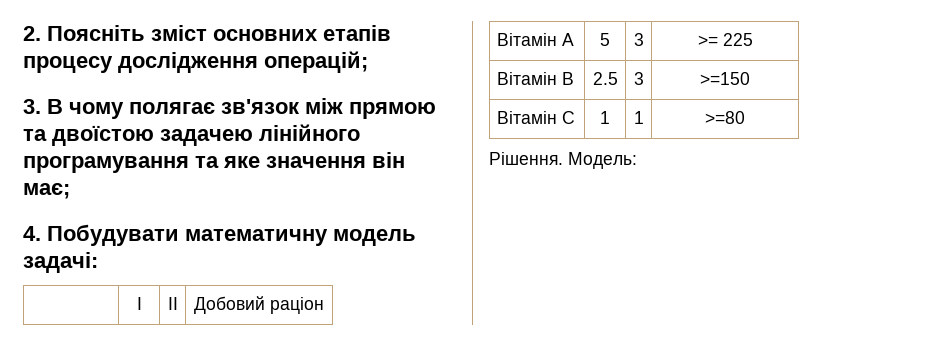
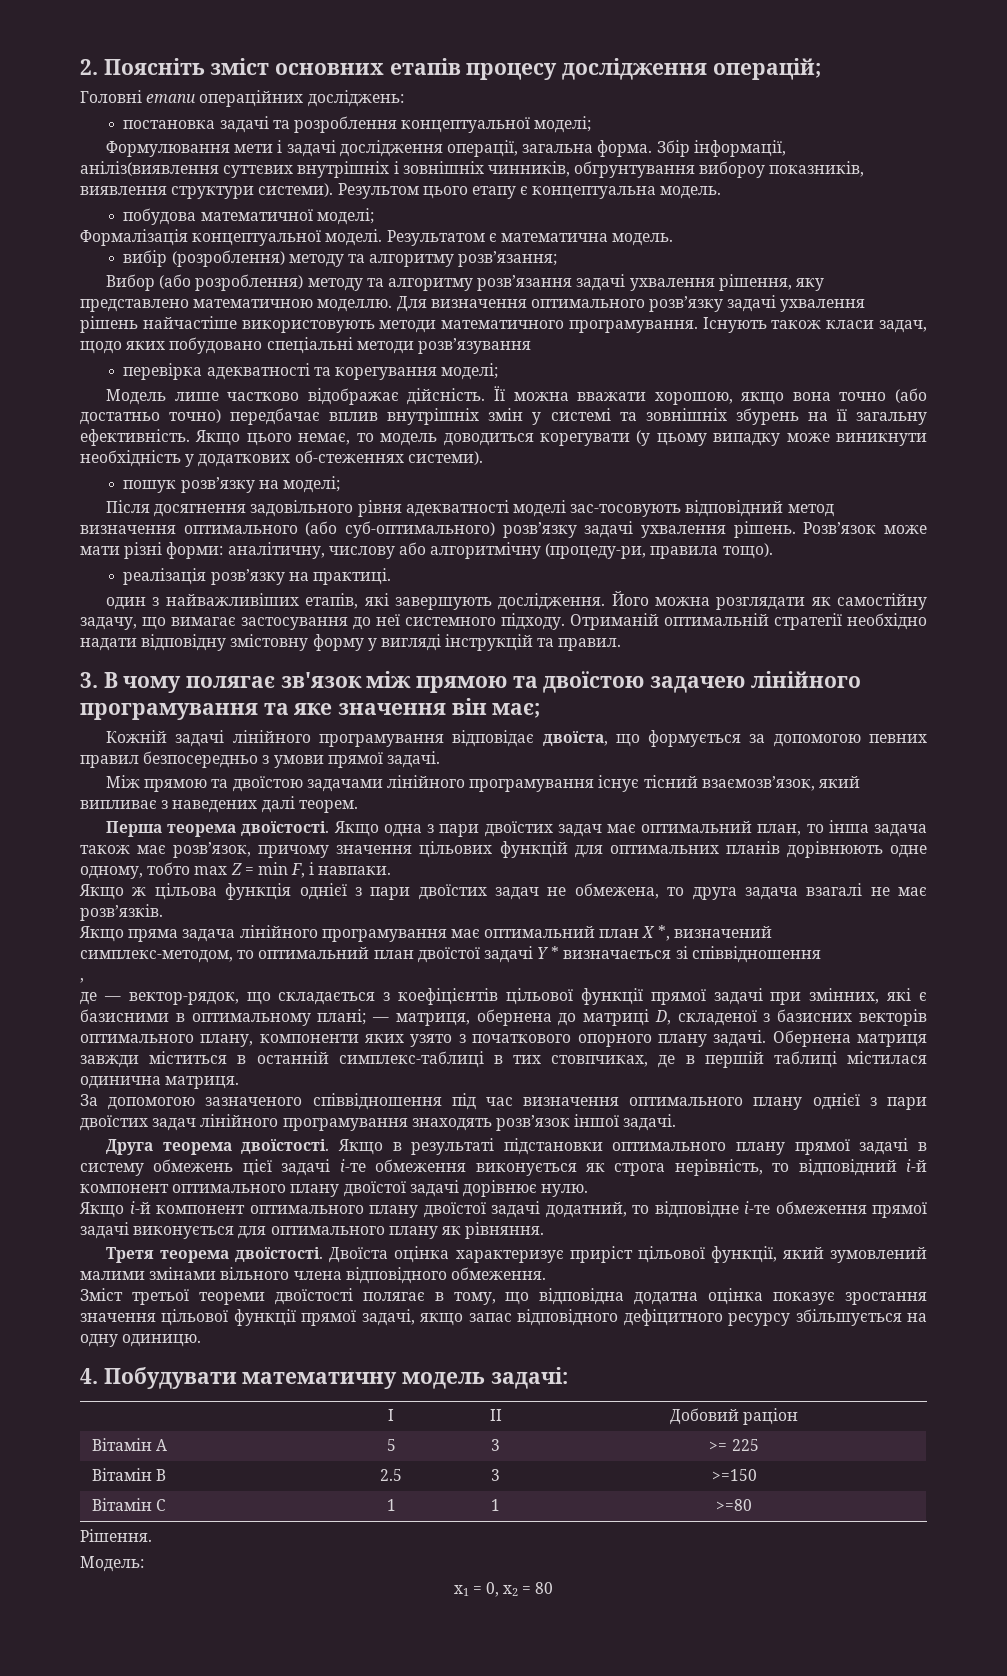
(368, 62) none -> [80,90,404,107] [123,116,592,133] [106,140,786,157] [80,161,865,178] [80,183,722,199] [123,208,374,225] [80,229,674,246] [123,250,558,267] [106,274,824,291] [80,295,866,312] [80,316,928,333] [80,337,531,354] [123,363,499,380] [106,386,928,405] [80,408,928,425] [80,429,927,446] [80,450,483,467] [123,476,340,493] [106,500,834,517] [80,521,927,538] [80,542,773,559] [123,568,391,585] [106,591,928,610] [80,613,927,630] [80,634,622,651] // Головні етапи операційних досліджень: // постановка задачі та розроблення концептуальної моделі; // Формулювання мети і задачі дослідження операції, загальна форма. Збір інформації, аніліз(виявлення суттєвих внутрішніх і зовнішніх чинників, обгрунтування вибороу показників, виявлення структури системи). Результом цього етапу є концептуальна модель. // побудова математичної моделі; // Формалізація концептуальної моделі. Результатом є математична модель. // вибір (розроблення) методу та алгоритму розв’язання; // Вибор (або розроблення) методу та алгоритму розв’язання задачі ухвалення рішення, яку представлено математичною моделлю. Для визначення оптимального розв’язку задачі ухвалення рішень найчастіше використовують методи математичного програмування. Існують також класи задач, щодо яких побудовано спеціальні методи розв’язування // перевірка адекватності та корегування моделі; // Модель лише частково відображає дійсність. Її можна вважати хорошою, якщо вона точно (або достатньо точно) передбачає вплив внутрішніх змін у системі та зовнішніх збурень на її загальну ефективність. Якщо цього немає, то модель доводиться корегувати (у цьому випадку може виникнути необхідність у додаткових об-стеженнях системи). // пошук розв’язку на моделі; // Після досягнення задовільного рівня адекватності моделі зас-тосовують відповідний метод визначення оптимального (або суб-оптимального) розв’язку задачі ухвалення рішень. Розв’язок може мати різні форми: аналітичну, числову або алгоритмічну (процеду-ри, правила тощо). // реалізація розв’язку на практиці. // один з найважливіших етапів, які завершують дослідження. Його можна розглядати як самостійну задачу, що вимагає застосування до неї системного підходу. Отриманій оптимальній стратегії необхідно надати відповідну змістовну форму у вигляді інструкцій та правил.
(70, 191) none -> [106,730,927,747] [80,751,440,768] [106,775,860,792] [80,796,358,813] [106,820,928,837] [80,841,927,858] [80,862,392,879] [79,883,927,900] [80,904,163,921] [79,925,772,942] [80,946,821,963] [80,978,84,983] [80,988,928,1005] [80,1009,927,1026] [80,1030,928,1047] [80,1051,927,1068] [80,1076,240,1089] [80,1093,927,1110] [80,1114,677,1131] [106,1138,928,1155] [80,1159,927,1176] [80,1180,589,1197] [79,1201,927,1218] [80,1222,545,1239] [106,1246,927,1263] [80,1267,546,1284] [80,1288,927,1305] [80,1309,927,1326] [80,1334,202,1347] // Кожній задачі лінійного програмування відповідає двоїста, що формується за допомогою певних правил безпосередньо з умови прямої задачі. // Між прямою та двоїстою задачами лінійного програмування існує тісний взаємозв’язок, який випливає з наведених далі теорем. // Перша теорема двоїстості. Якщо одна з пари двоїстих задач має оптимальний план, то інша задача також має розв’язок, причому значення цільових функцій для оптимальних планів дорівнюють одне одному, тобто max Z = min F, і навпаки. // Якщо ж цільова функція однієї з пари двоїстих задач не обмежена, то друга задача взагалі не має розв’язків. // Якщо пряма задача лінійного програмування має оптимальний план Х *, визначений симплекс-методом, то оптимальний план двоїстої задачі Y * визначається зі співвідношення // , // де — вектор-рядок, що складається з коефіцієнтів цільової функції прямої задачі при змінних, які є базисними в оптимальному плані; — матриця, обернена до матриці D, складеної з базисних векторів оптимального плану, компоненти яких узято з початкового опорного плану задачі. Обернена матриця завжди міститься в останній симплекс-таблиці в тих стовпчиках, де в першій таблиці містилася одинична матриця. // За допомогою зазначеного співвідношення під час визначення оптимального плану однієї з пари двоїстих задач лінійного програмування знаходять розв’язок іншої задачі. // Друга теорема двоїстості. Якщо в результаті підстановки оптимального плану прямої задачі в систему обмежень цієї задачі і-те обмеження виконується як строга нерівність, то відповідний і-й компонент оптимального плану двоїстої задачі дорівнює нулю. // Якщо і-й компонент оптимального плану двоїстої задачі додатний, то відповідне і-те обмеження прямої задачі виконується для оптимального плану як рівняння. // Третя теорема двоїстості. Двоїста оцінка характеризує приріст цільової функції, який зумовлений малими змінами вільного члена відповідного обмеження. // Зміст третьої теореми двоїстості полягає в тому, що відповідна додатна оцінка показує зростання значення цільової функції прямої задачі, якщо запас відповідного дефіцитного ресурсу збільшується на одну одиницю.
(563, 158) none -> (152, 1535) //
(637, 160) none -> [453,1582,554,1597] // x1 = 0, x2 = 80

